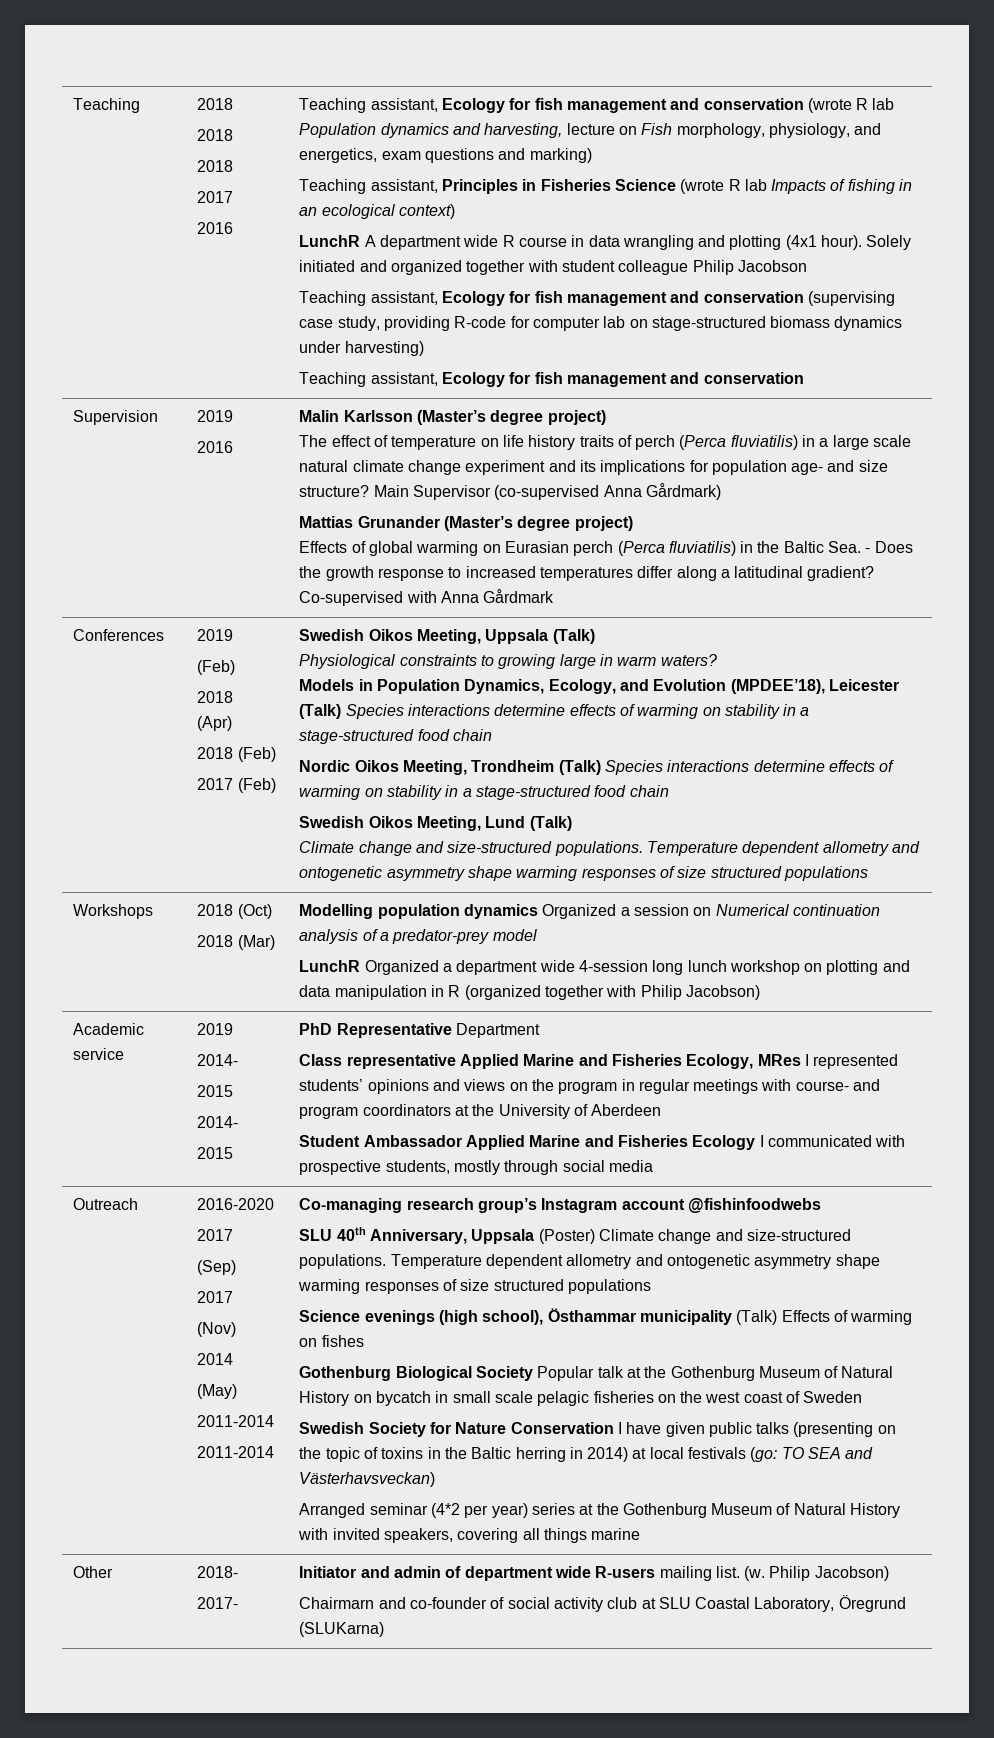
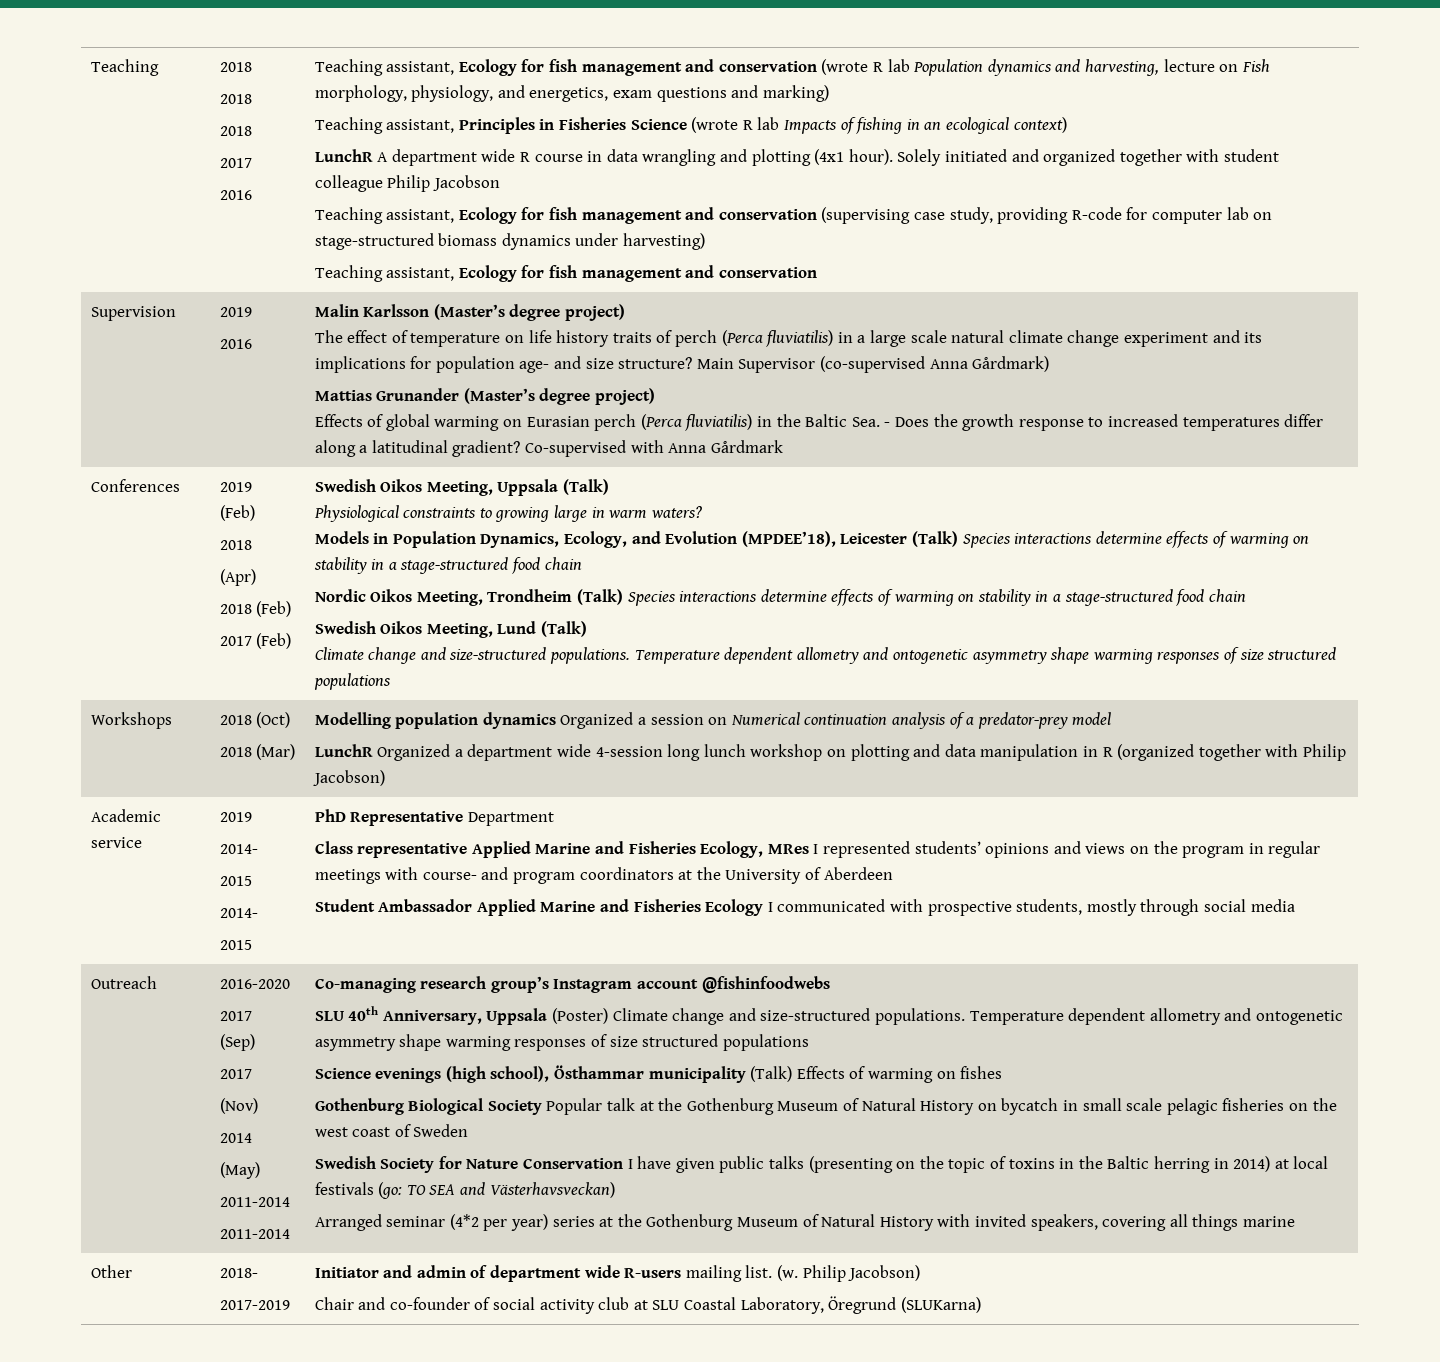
[197,1597,239,1609] 2017- -> [219,1300,290,1310] 2017-2019
[299,1597,375,1609] Chairmarn -> [314,1297,354,1310] Chair

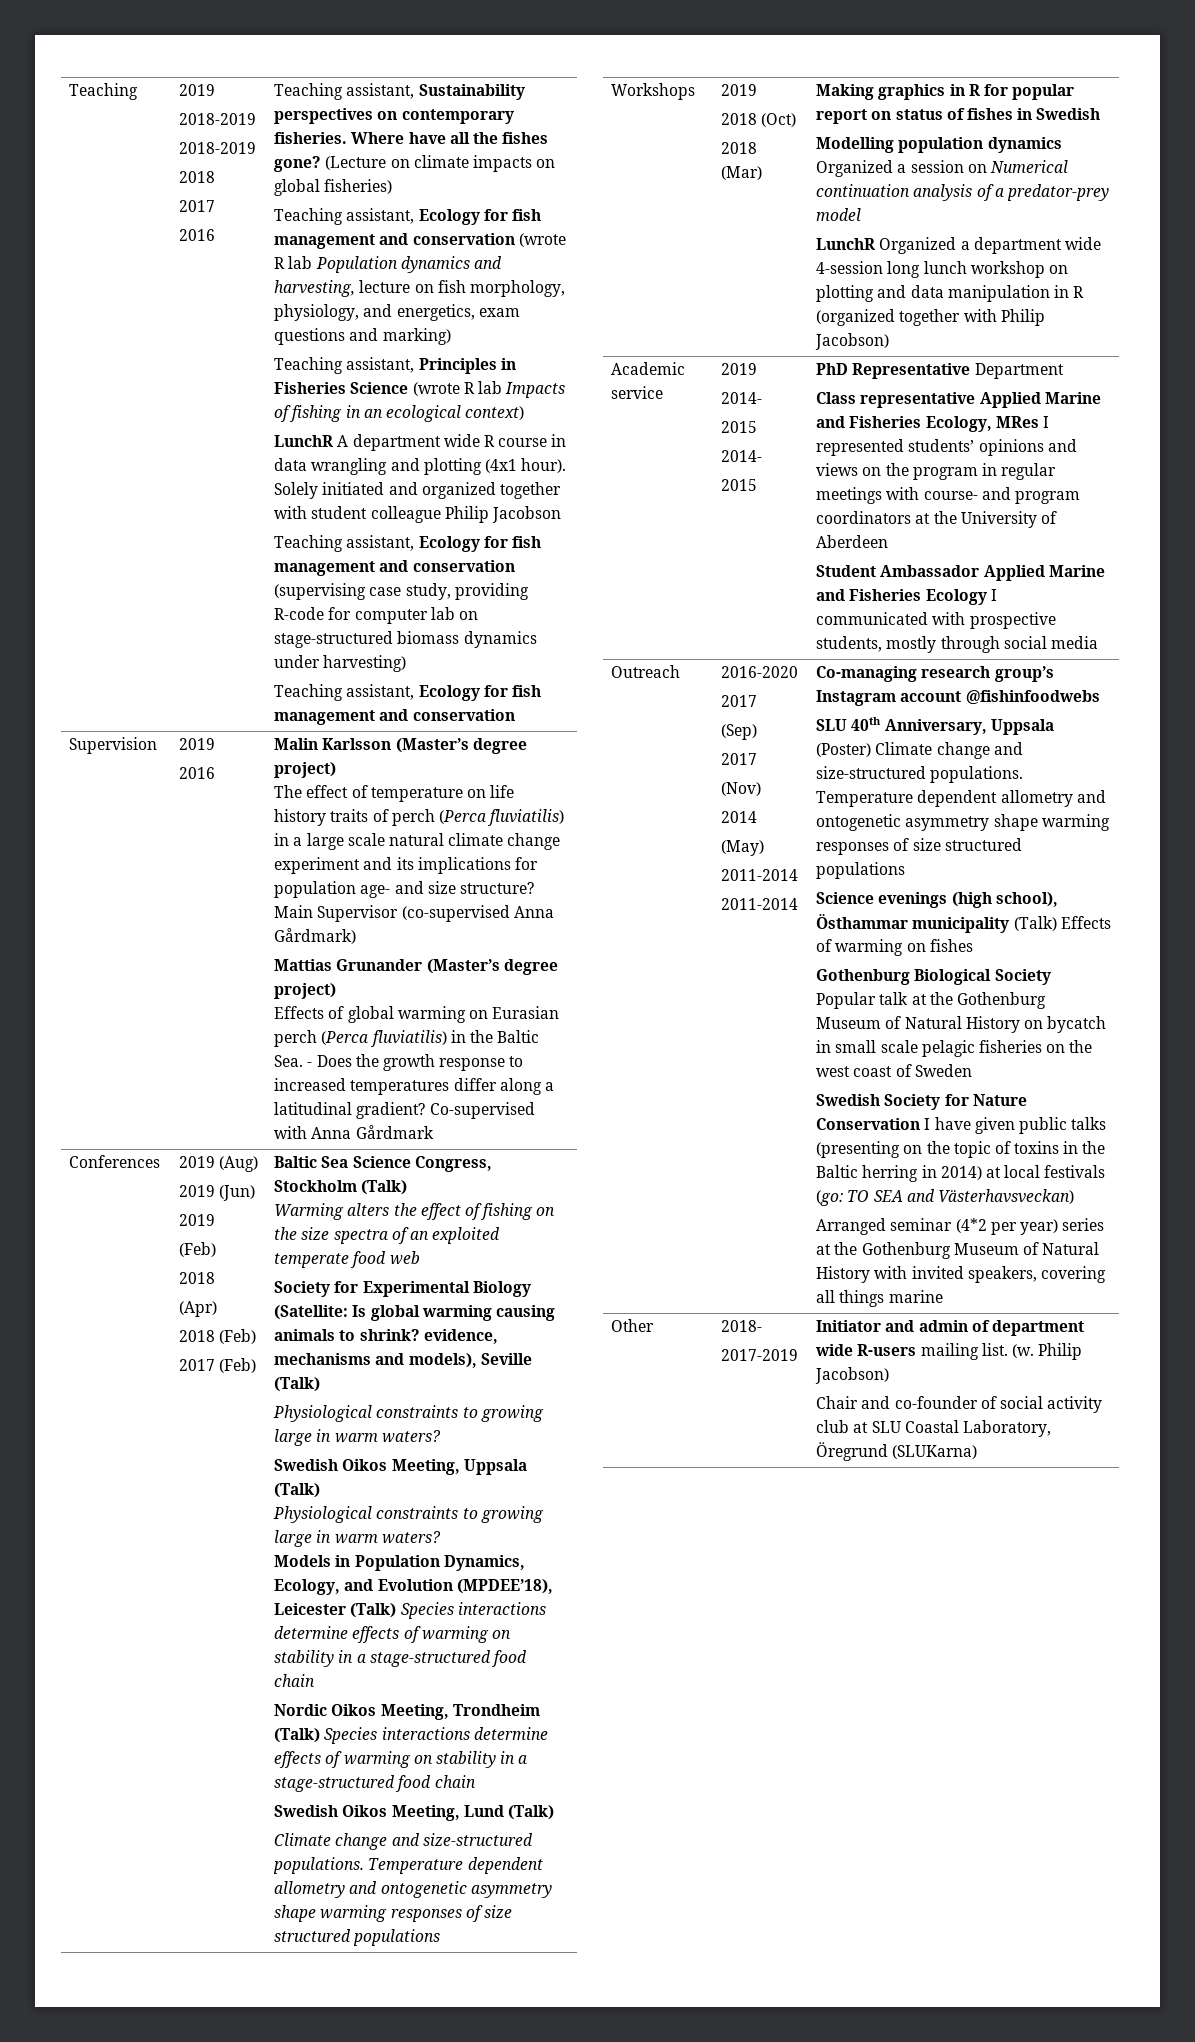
[219,62,252,72] [219,94,252,104] 2018 // 2018 -> [179,84,216,96] [179,113,257,125] [179,142,257,154] 2019 // 2018-2019 // 2018-2019
(455, 68) none -> [418,84,525,100] [274,108,514,124] [274,132,549,144] [274,155,556,172] [274,179,393,196] [274,208,415,225] Sustainability perspectives on contemporary fisheries. Where have all the fishes gone? (Lecture on climate impacts on global fisheries) // Teaching assistant,
[1241,59,1270,72] Fish -> [437,280,466,293] fish
(252, 487) none -> [219,1156,259,1172] [179,1185,256,1201] [179,1214,216,1226] (Aug) // 2019 (Jun) // 2019
(292, 641) none -> [274,1156,492,1172] [274,1180,408,1195] [274,1203,556,1220] [274,1227,501,1244] [274,1251,420,1268] [274,1281,531,1297] [274,1305,555,1321] [274,1329,498,1344] [274,1353,532,1368] [274,1377,321,1392] [273,1405,544,1422] [274,1429,441,1446] Baltic Sea Science Congress, Stockholm (Talk) // Warming alters the effect of fishing on the size spectra of an exploited temperate food web // Society for Experimental Biology (Satellite: Is global warming causing animals to shrink? evidence, mechanisms and models), Seville (Talk) // Physiological constraints to growing large in warm waters? //
(172, 720) none -> [721,84,758,96] 2019 //
(296, 752) none -> [816,84,1075,100] [816,108,1101,124] Making graphics in R for popular report on status of fishes in Swedish //

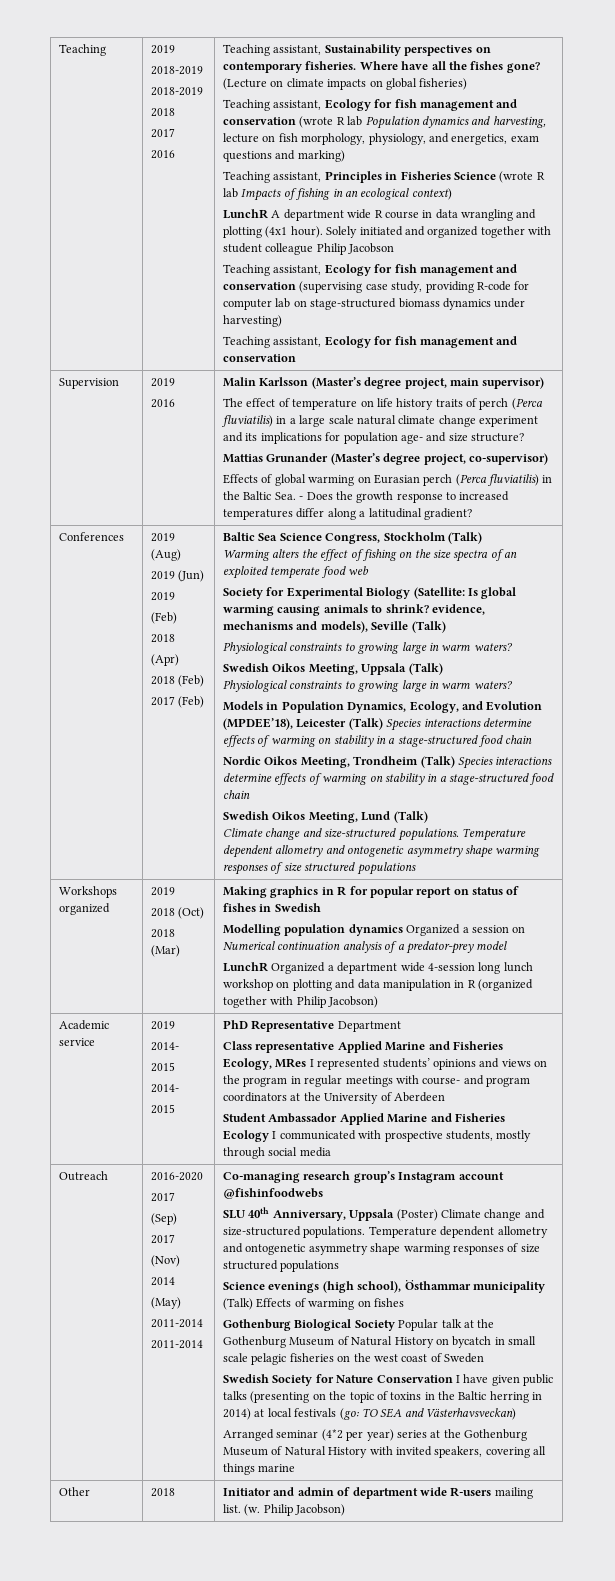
[274,762,337,778] project) -> [404,377,545,389] project, main supervisor)
[274,905,554,922] [274,928,357,944] Main Supervisor (co-supervised Anna Gårdmark) -> (525, 437) none
[274,983,337,999] project) -> [423,453,548,465] project, co-supervisor)
[429,1102,535,1119] [274,1125,434,1139] Co-supervised with Anna Gårdmark -> (472, 514) none
(696, 91) none -> [59,903,111,915] organized
[721,1320,763,1332] [721,1349,799,1361] 2018- // 2017-2019 -> [151,1488,176,1497] 2018
[816,1396,1103,1413] [816,1420,1051,1437] [816,1442,978,1461] // Chair and co-founder of social activity club at SLU Coastal Laboratory, Öregrund (SLUKarna) -> (346, 1510) none

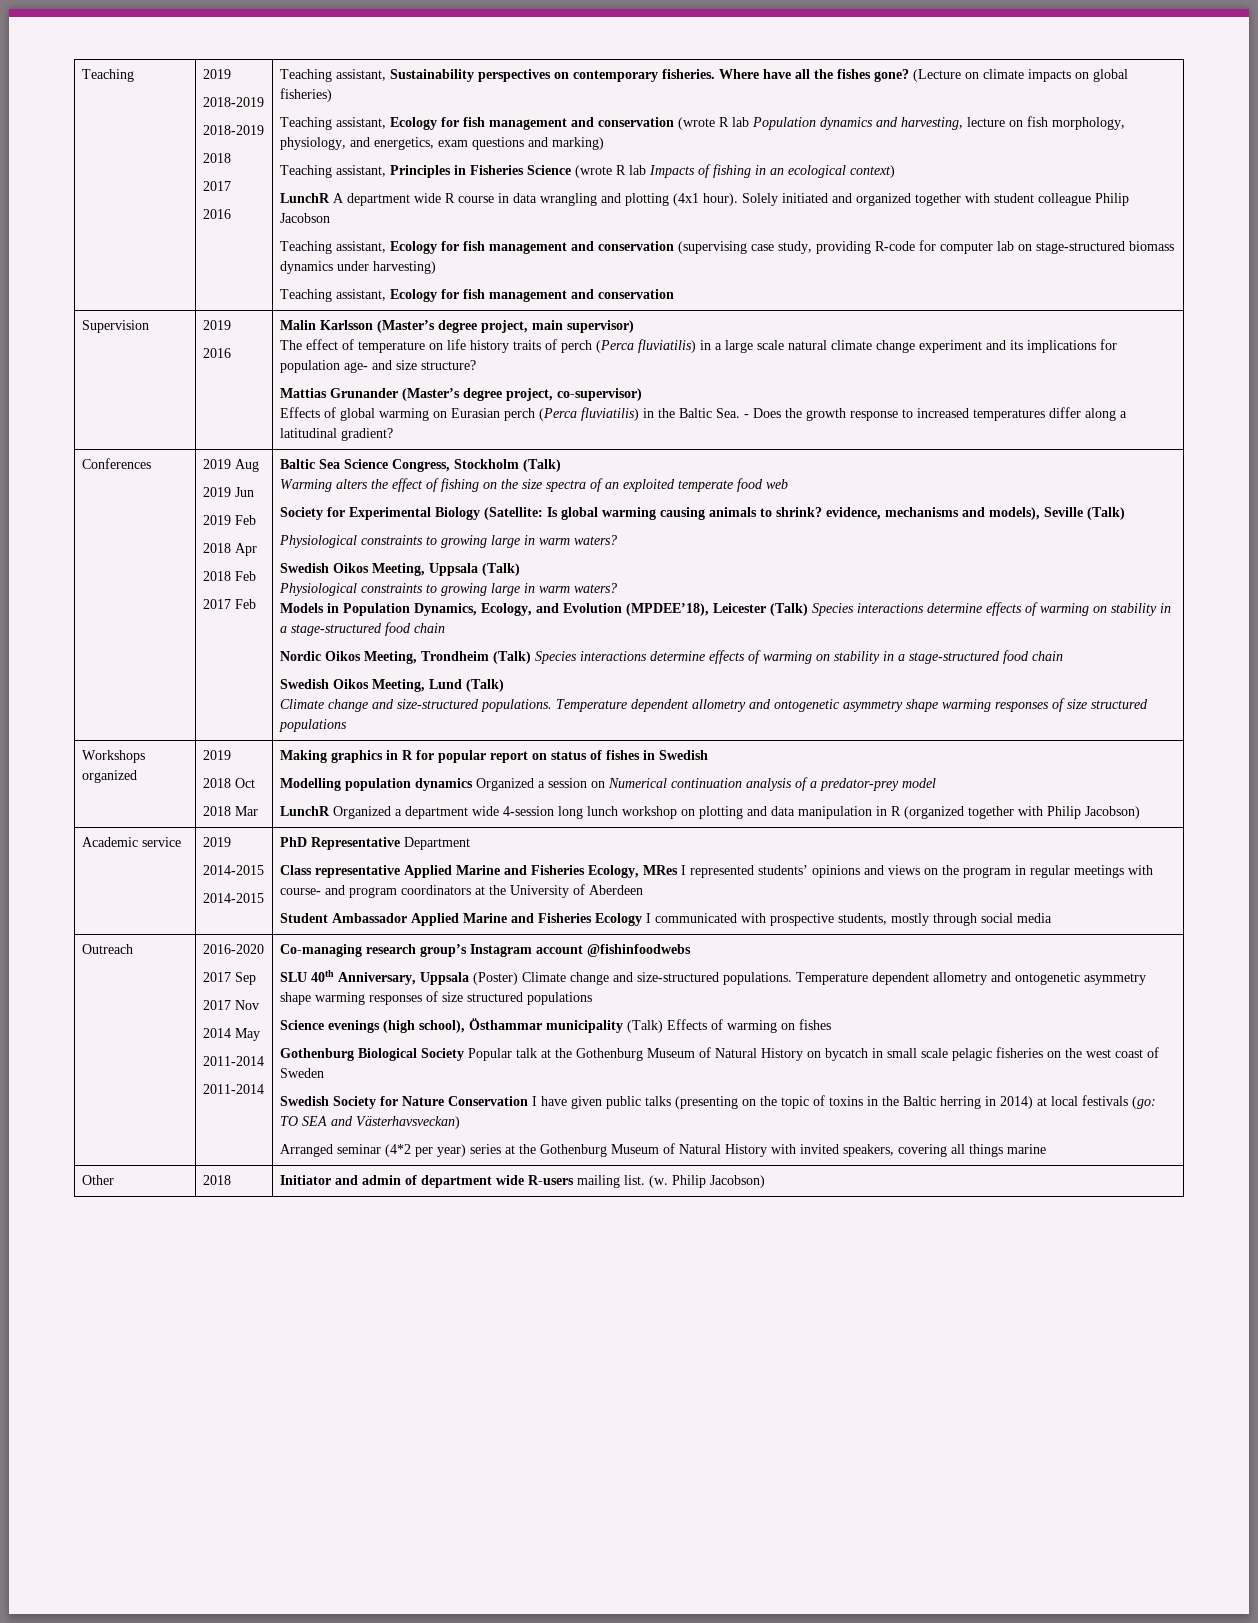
[151,549,182,561] [151,570,205,582] [151,592,176,601] [151,612,178,624] [151,634,176,643] [151,654,180,666] [151,675,205,687] [151,696,205,708] (Aug) // 2019 (Jun) // 2019 // (Feb) // 2018 // (Apr) // 2018 (Feb) // 2017 (Feb) -> [234,459,259,472] [202,487,254,497] [202,515,256,525] [202,543,257,556] [202,571,256,581] [202,599,256,609] Aug // 2019 Jun // 2019 Feb // 2018 Apr // 2018 Feb // 2017 Feb
[178,907,205,919] [151,929,176,938] [151,945,181,957] (Oct) // 2018 (Mar) -> [234,778,255,788] [202,806,258,816] Oct // 2018 Mar
[151,1042,180,1051] [151,1062,176,1072] [151,1084,180,1093] [151,1104,176,1114] 2014- // 2015 // 2014- // 2015 -> [202,865,264,875] [202,893,264,903] 2014-2015 // 2014-2015
[151,1213,178,1225] [151,1234,176,1244] [151,1255,181,1267] // (Sep) // 2017 // (Nov) -> [234,972,256,985] [202,1000,259,1010] Sep // 2017 Nov
[151,1297,182,1309] // (May) -> [234,1028,260,1041] May

